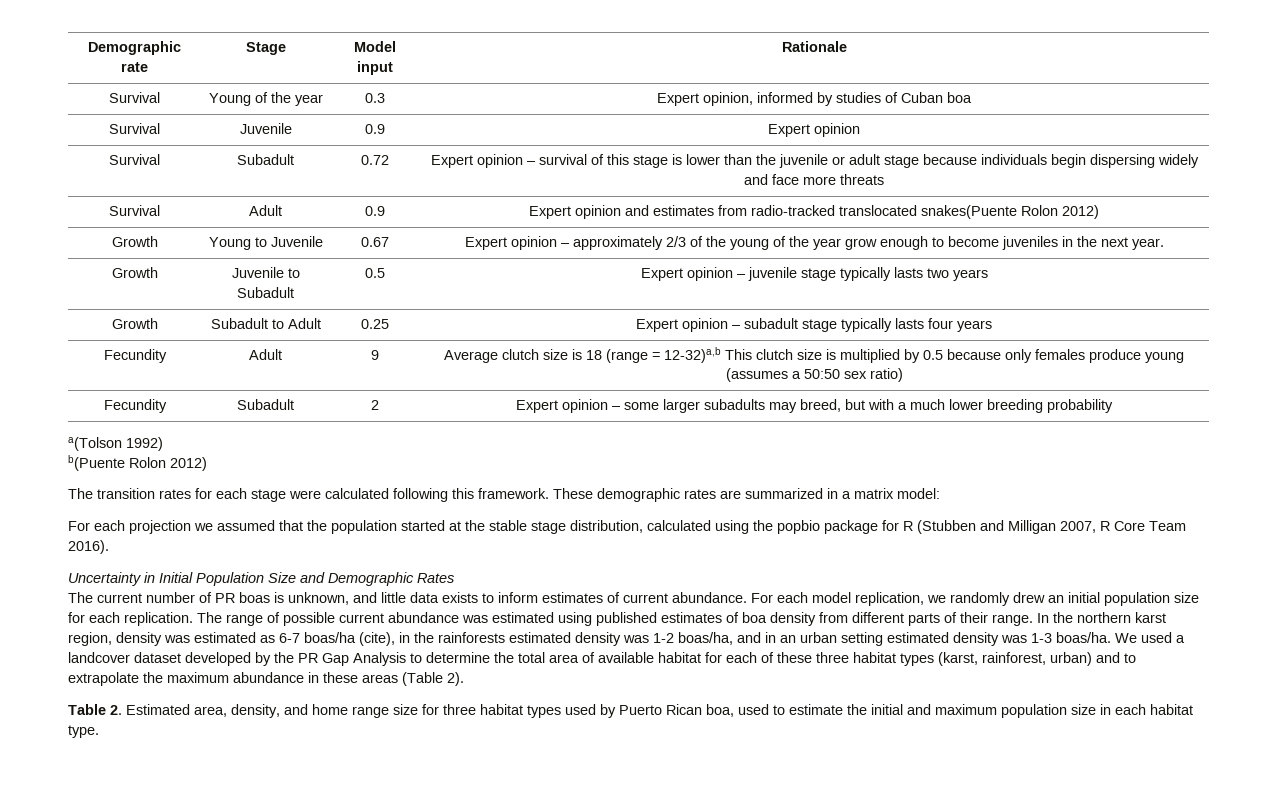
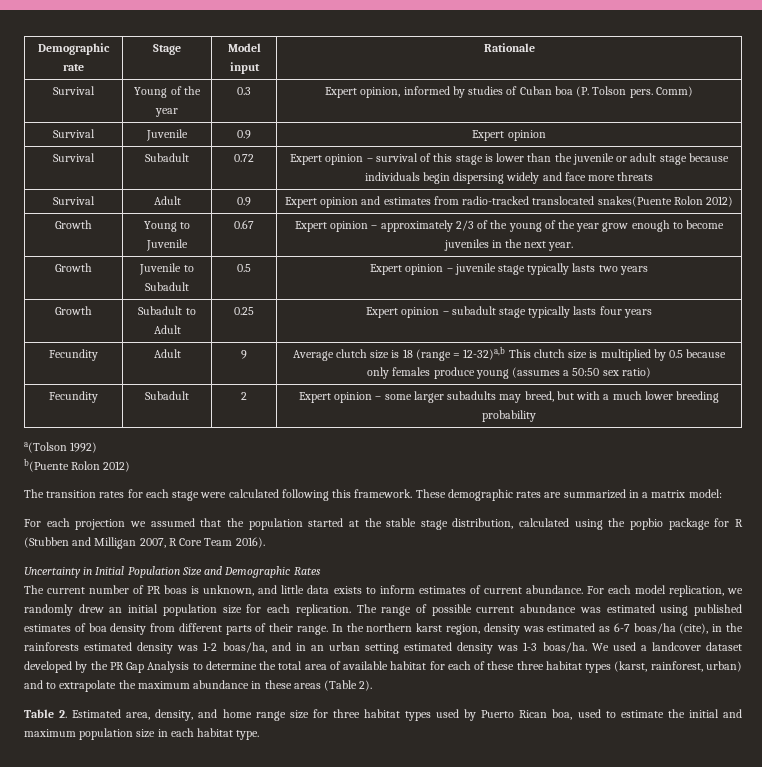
(972, 97) none -> [576,86,693,98] (P. Tolson pers. Comm)

